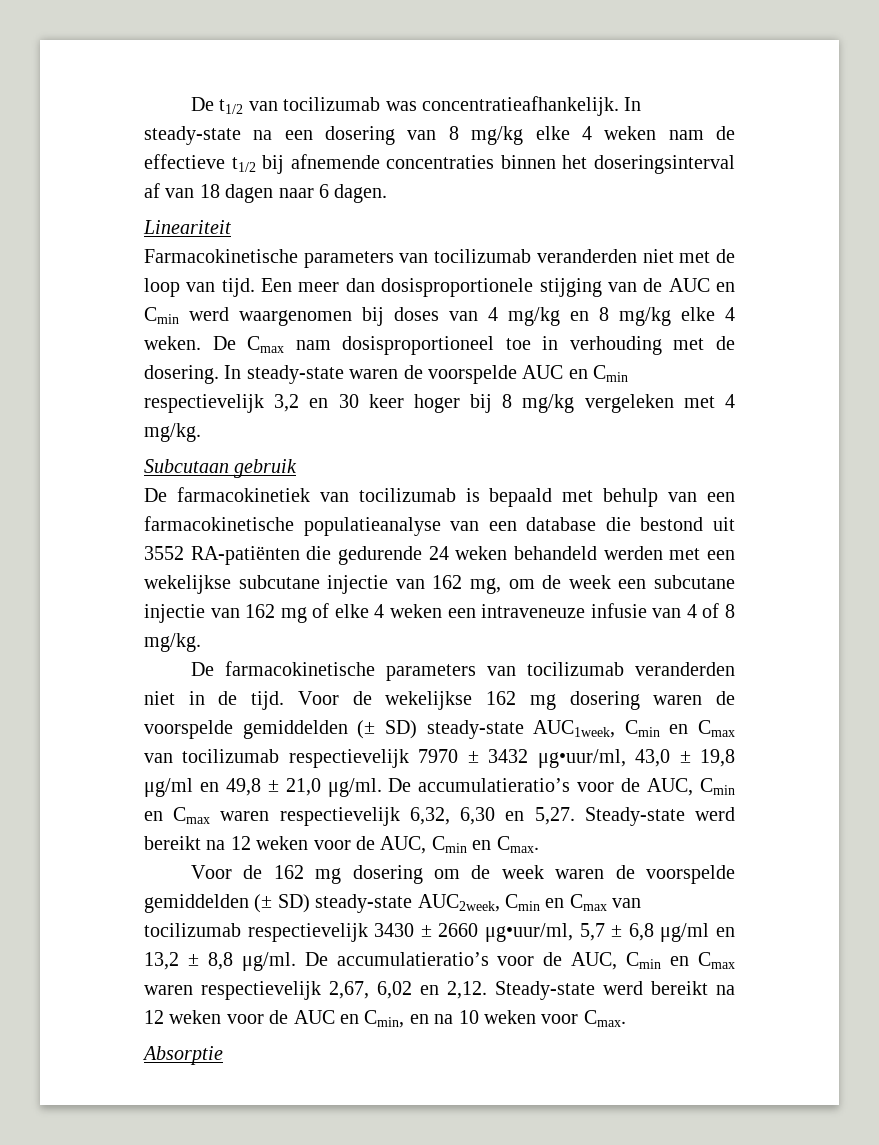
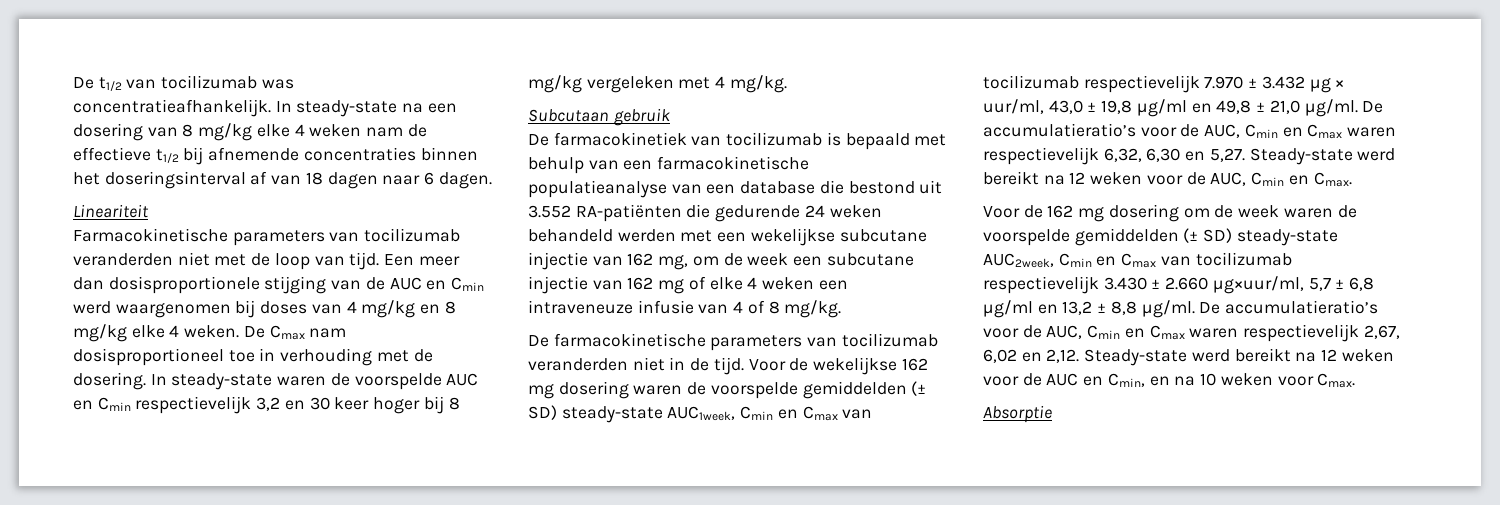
[144,546,184,560] 3552 -> [528,205,571,218] 3.552
[418,749,626,768] 7970 ± 3432 μg•uur/ml, -> [1204,76,1345,93] [983,99,1044,114] 7.970 ± 3.432 μg × uur/ml,
[374,923,573,942] 3430 ± 2660 μg•uur/ml, -> [1103,276,1304,294] 3.430 ± 2.660 μg×uur/ml,

